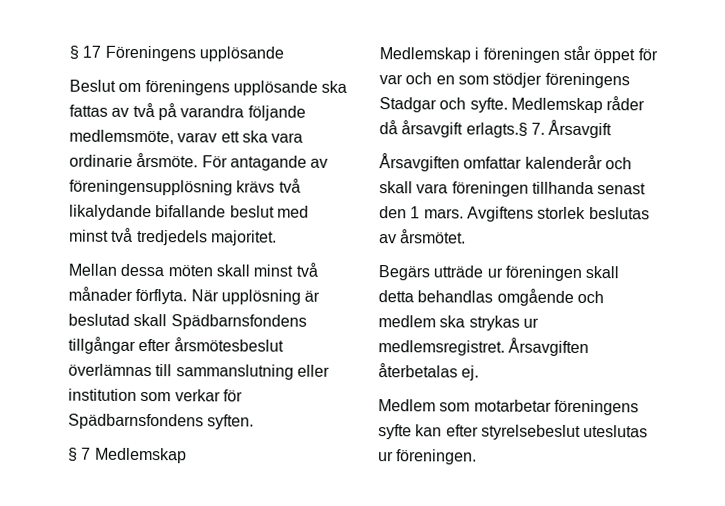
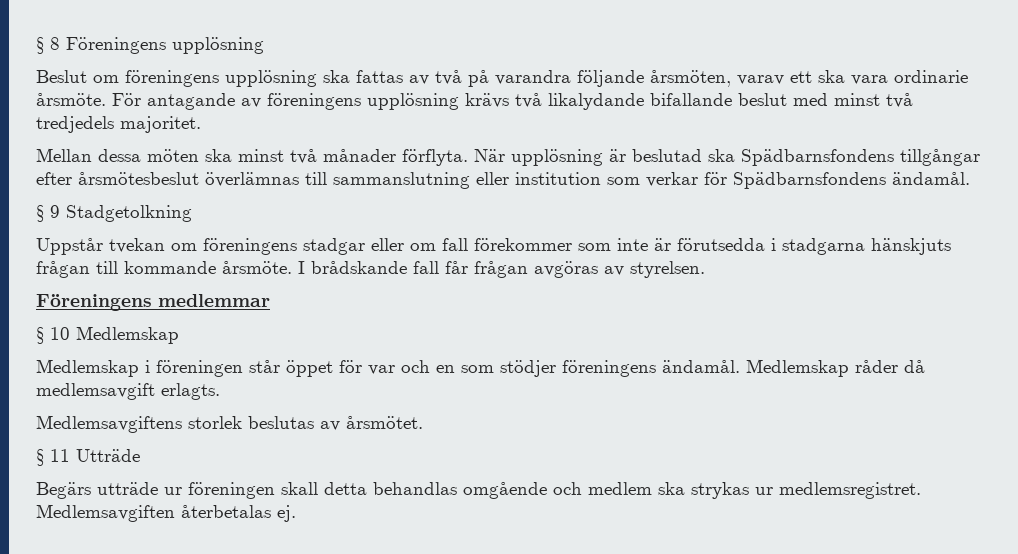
[69,45,284,62] § 17 Föreningens upplösande -> [36,37,264,54] § 8 Föreningens upplösning
[232,80,318,96] upplösande -> [225,70,317,87] upplösning
[69,129,174,145] medlemsmöte, -> [650,70,731,87] årsmöten,
[69,179,233,196] föreningensupplösning -> [267,93,459,110] föreningens upplösning
[215,264,250,277] skall -> [205,149,232,162] ska
[133,313,168,327] skall -> [708,149,735,162] ska
[207,414,255,430] [68,447,92,462] syften. // § 7 -> [892,172,970,185] [36,205,192,222] [36,238,951,255] [36,261,705,278] [36,294,270,311] [36,327,70,344] ändamål. // § 9 Stadgetolkning // Uppstår tvekan om föreningens stadgar eller om fall förekommer som inte är förutsedda i stadgarna hänskjuts frågan till kommande årsmöte. I brådskande fall får frågan avgöras av styrelsen. // Föreningens medlemmar // § 10
[379,96,646,114] [379,119,613,139] [379,153,632,172] [379,181,647,197] [379,206,534,222] Stadgar och syfte. Medlemskap råder då årsavgift erlagts.§ 7. Årsavgift // Årsavgiften omfattar kalenderår och skall vara föreningen tillhanda senast den 1 mars. Avgiftens -> [662,359,925,377] [36,383,220,400] [36,415,182,433] ändamål. Medlemskap råder då medlemsavgift erlagts. // Medlemsavgiftens
(467, 236) none -> [36,449,140,466] // § 11 Utträde
[508,337,590,357] Årsavgiften -> [36,504,175,522] Medlemsavgiften
[378,399,639,416] [378,424,649,440] [378,449,478,465] // Medlem som motarbetar föreningens syfte kan efter styrelsebeslut uteslutas ur föreningen. -> (296, 513) none

